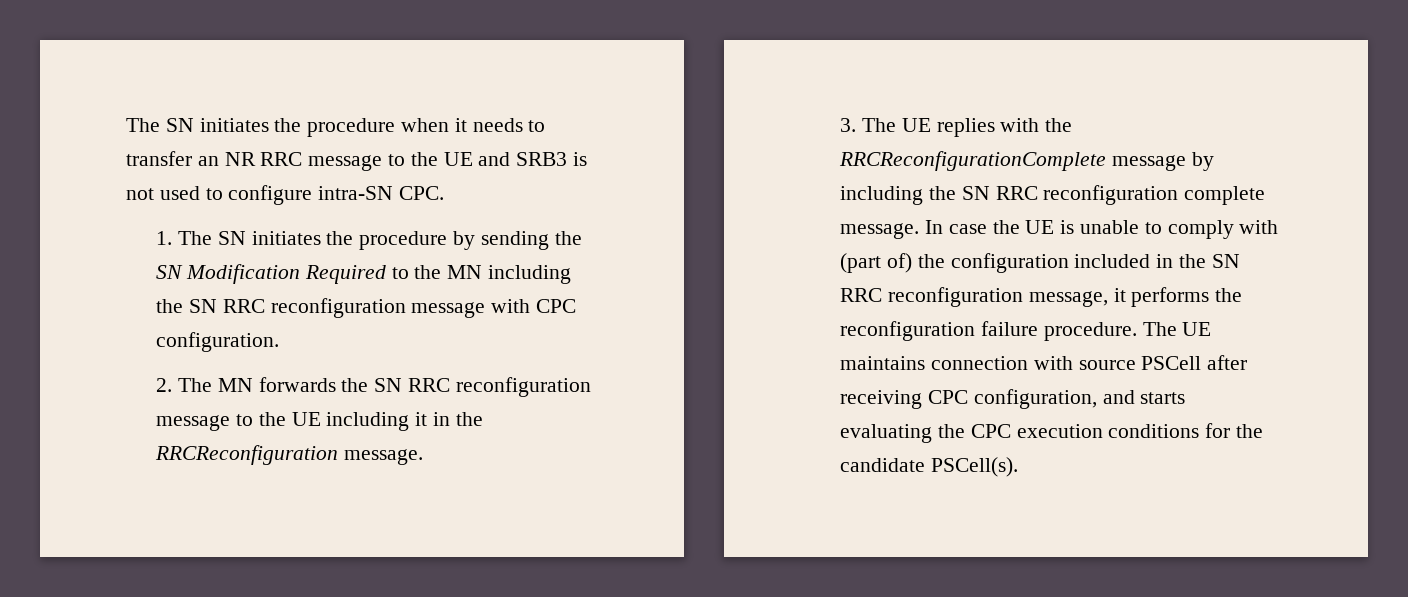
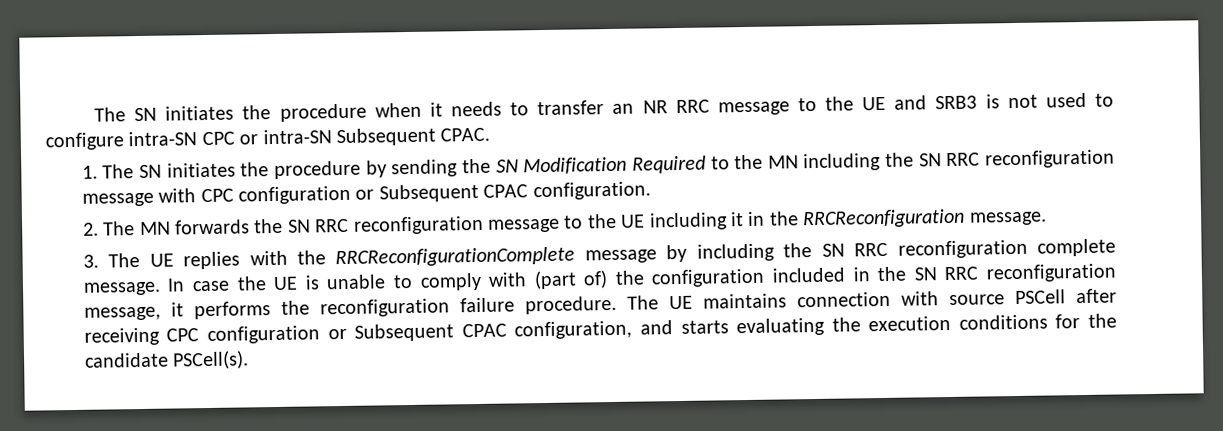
[399,186,445,200] CPC. -> [201,127,491,147] CPC or intra-SN Subsequent CPAC.
(577, 306) none -> [238,183,529,205] configuration or Subsequent CPAC
(969, 397) none -> [207,323,507,345] configuration or Subsequent CPAC
[970,424,1011,438] CPC -> (861, 324) none

